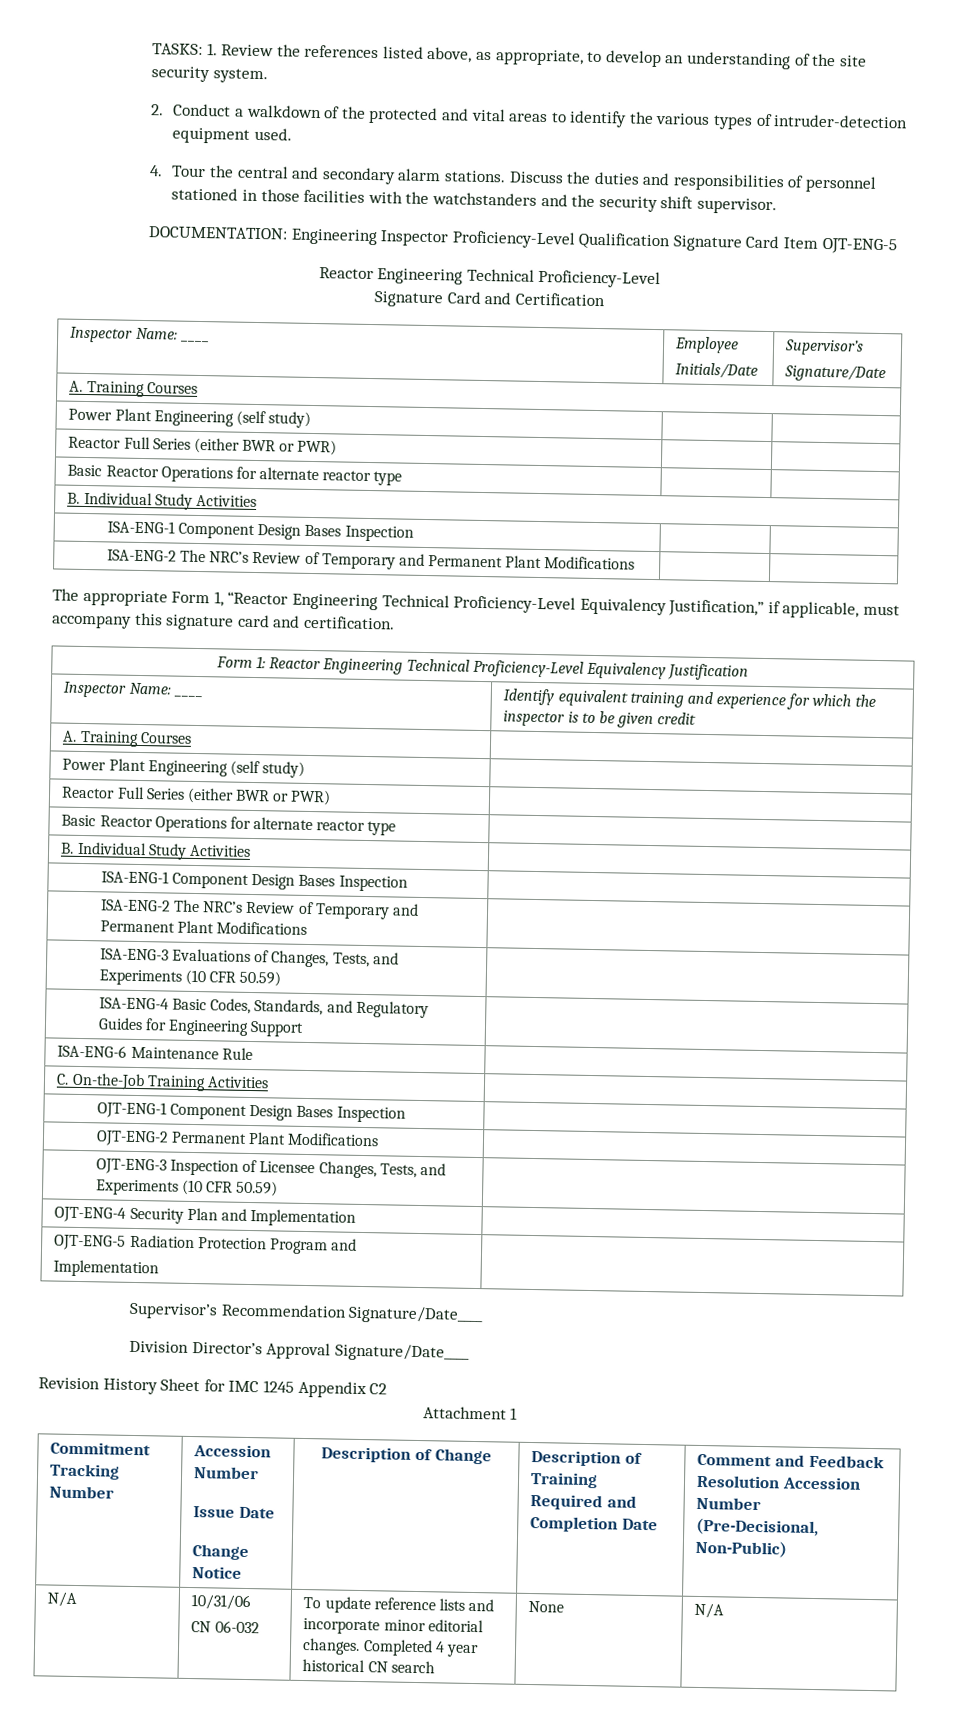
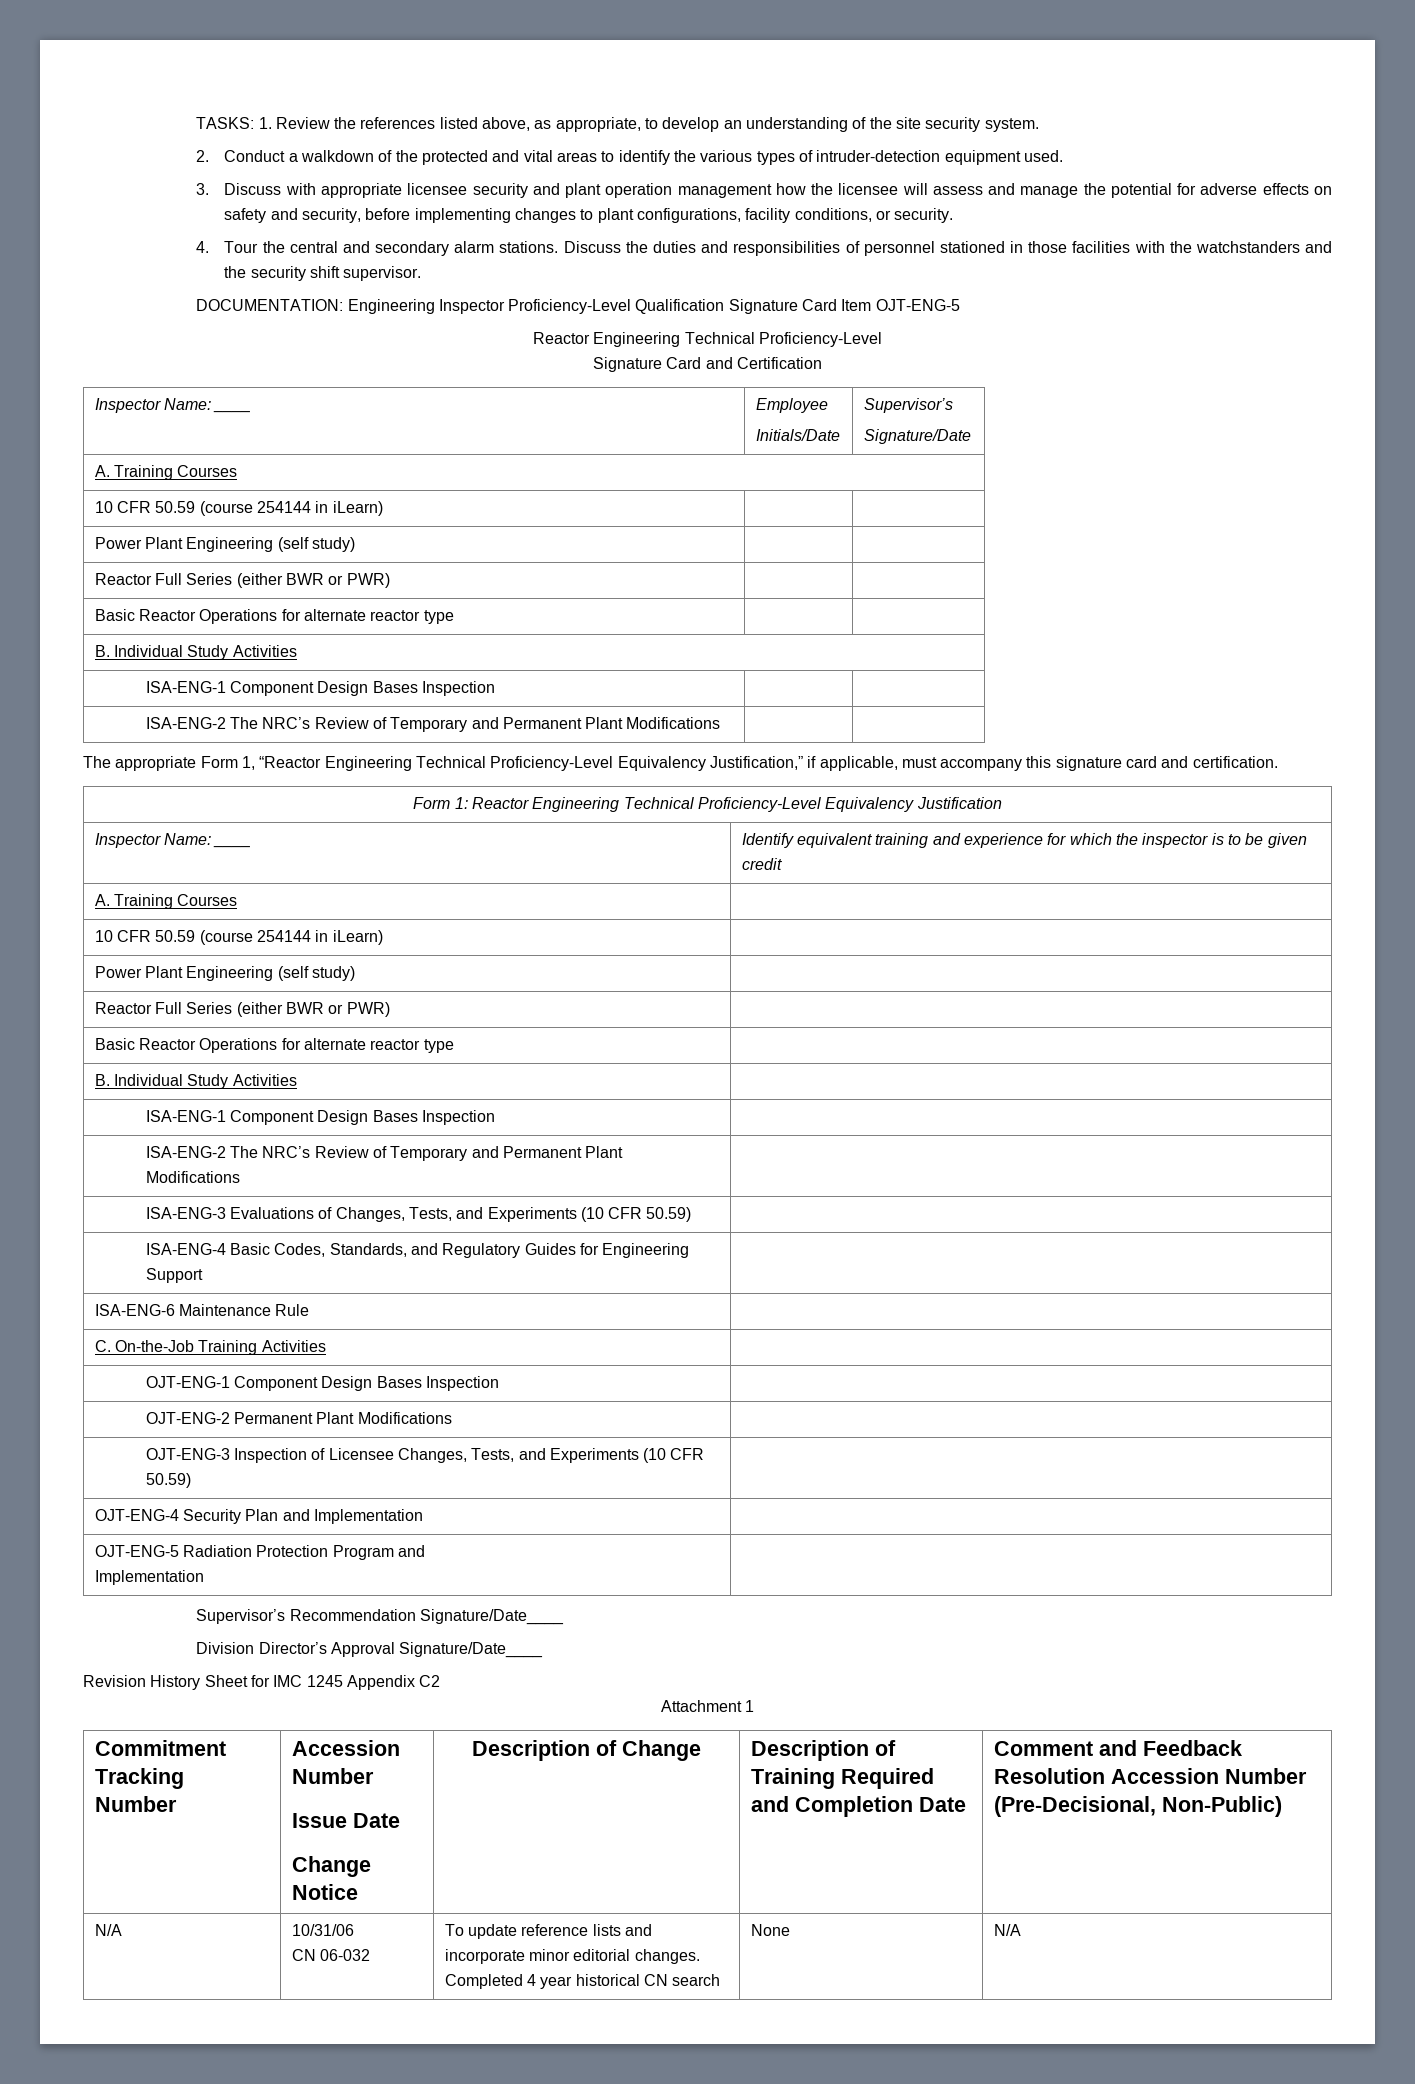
(292, 134) none -> [196,183,1332,198] [224,208,954,223] // 3. Discuss with appropriate licensee security and plant operation management how the licensee will assess and manage the potential for adverse effects on safety and security, before implementing changes to plant configurations, facility conditions, or security.
(198, 388) none -> [94,501,383,516] // 10 CFR 50.59 (course 254144 in iLearn) | |
(192, 737) none -> [94,930,383,945] // 10 CFR 50.59 (course 254144 in iLearn) |

